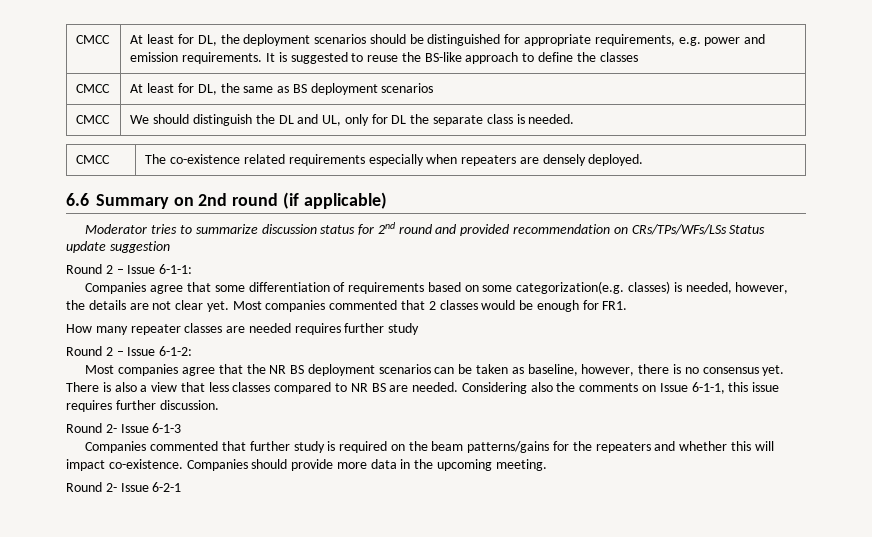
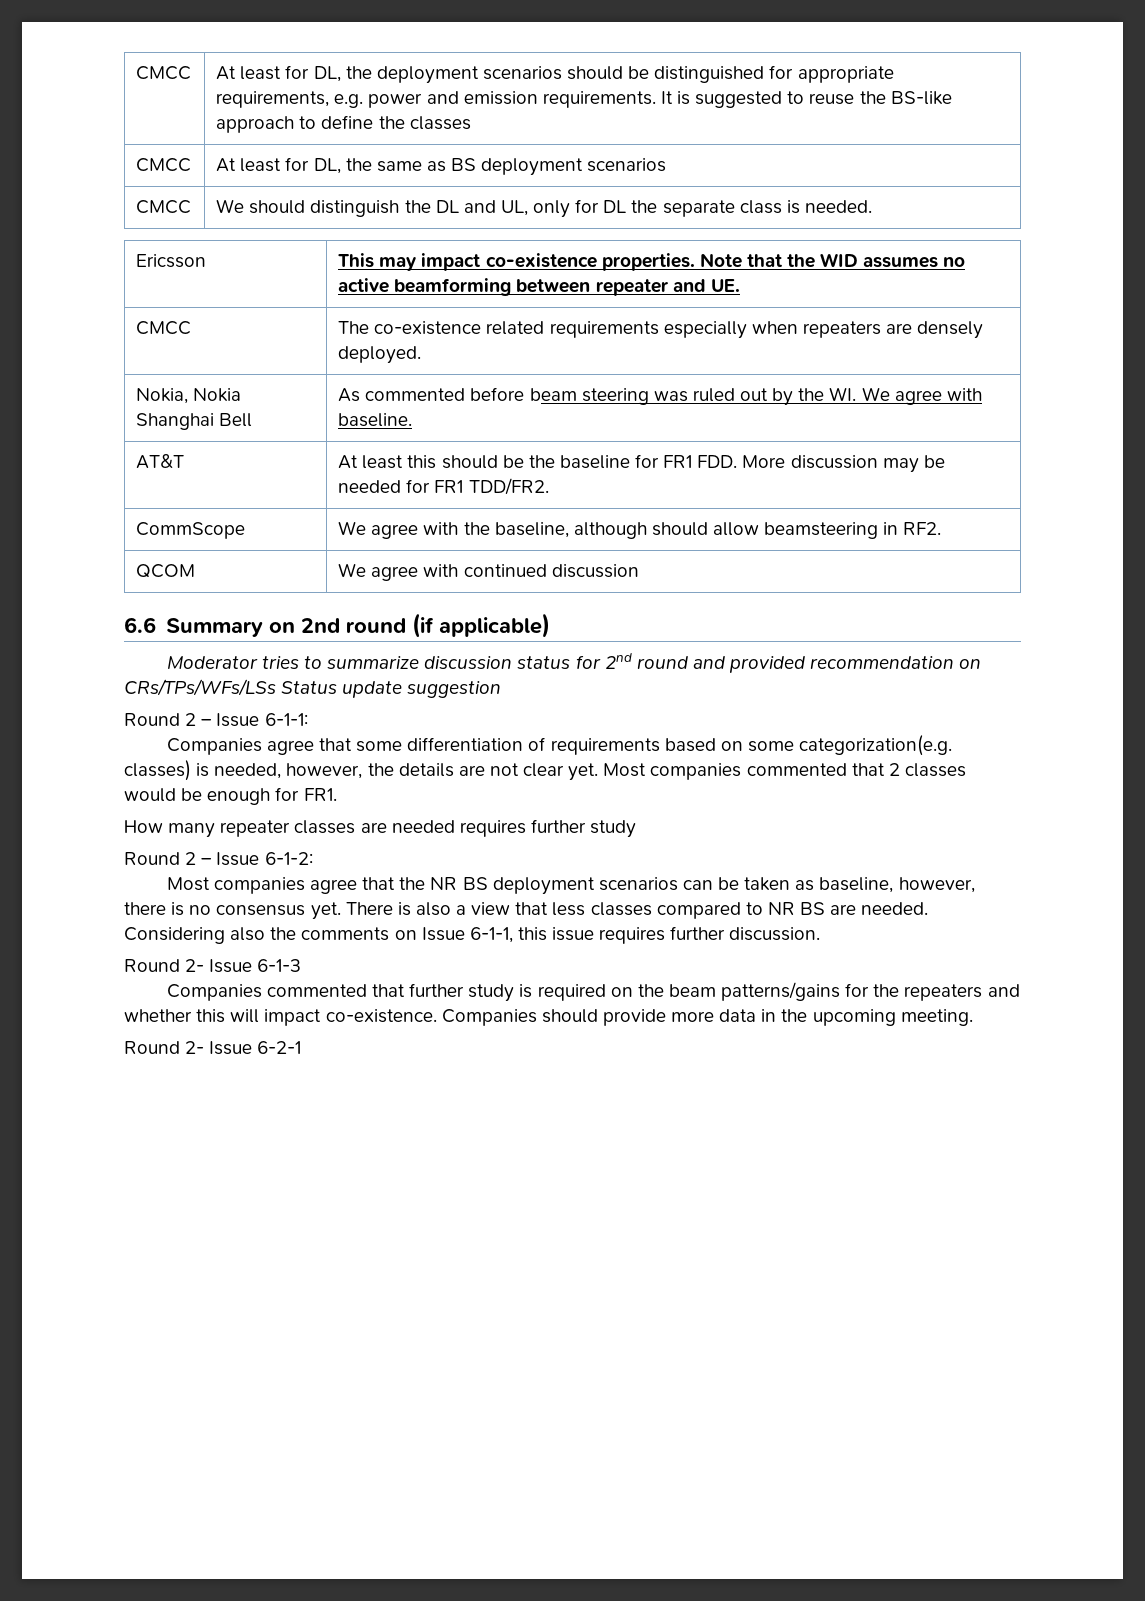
(575, 119) none -> [136,254,207,268] [338,253,966,271] [338,278,740,296] // Ericsson | This may impact co-existence properties. Note that the WID assumes no active beamforming between repeater and UE.
(644, 160) none -> [136,388,242,404] [136,413,253,430] [338,387,982,406] [338,413,413,427] [136,454,185,469] [338,454,945,473] [338,478,549,495] [136,522,246,539] [338,521,942,539] [136,564,196,578] [338,563,639,581] // Nokia, Nokia Shanghai Bell | As commented before beam steering was ruled out by the WI. We agree with baseline. // AT&T | At least this should be the baseline for FR1 FDD. More discussion may be needed for FR1 TDD/FR2. // CommScope | We agree with the baseline, although should allow beamsteering in RF2. // QCOM | We agree with continued discussion

